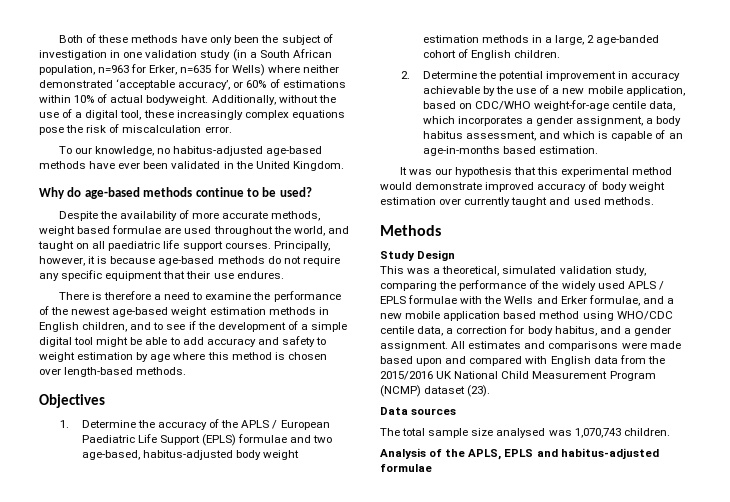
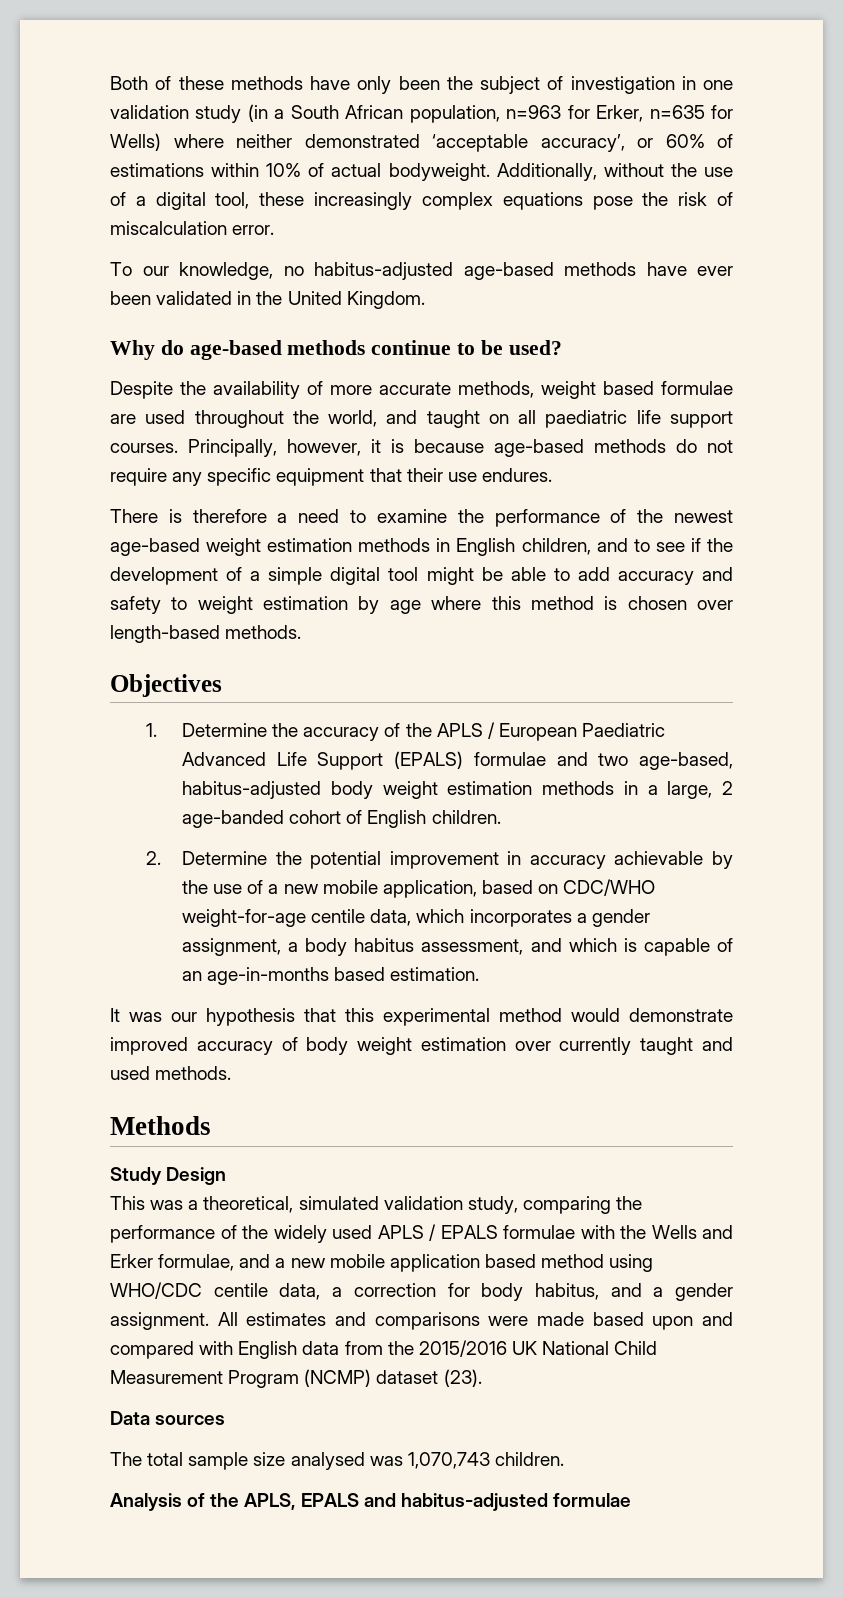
(135, 439) none -> [182,752,267,766] Advanced
[202,434,237,446] (EPLS) -> [394,751,464,769] (EPALS)
[380,296,406,304] EPLS -> [440,1225,498,1239] EPALS
[504,449,534,457] EPLS -> [300,1493,359,1507] EPALS

